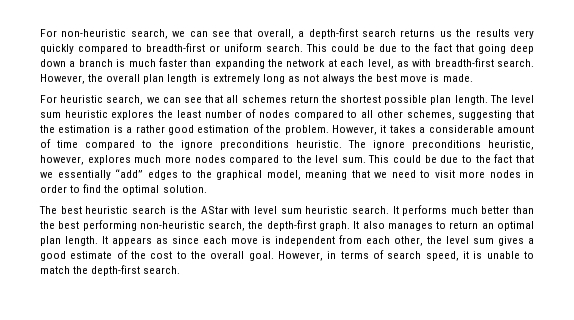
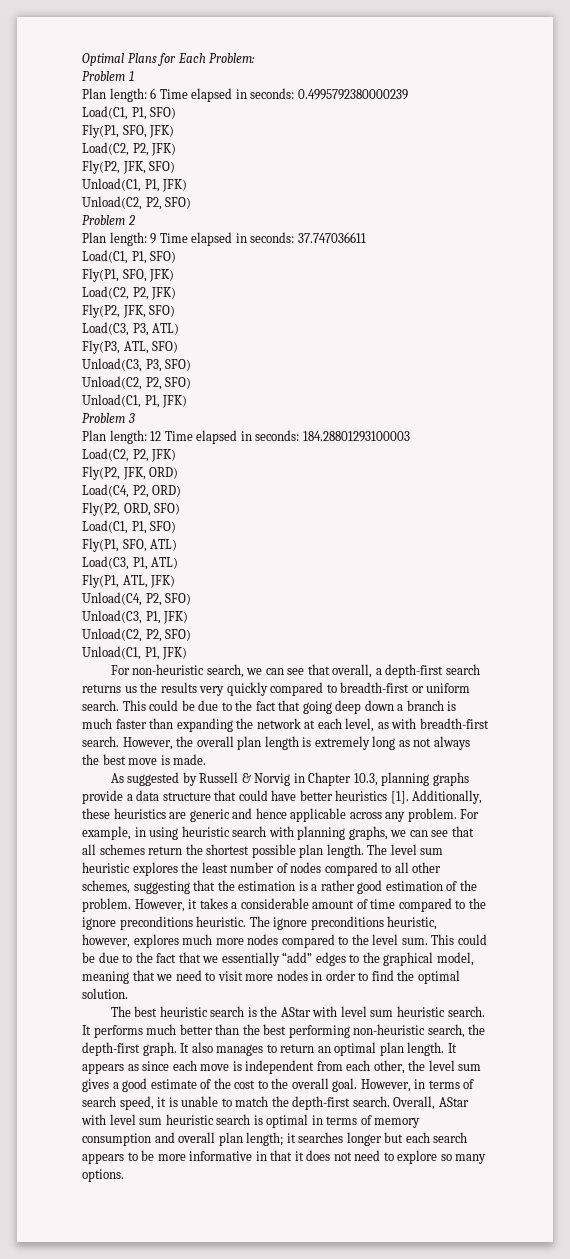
(40, 33) none -> [82,53,256,66] [82,71,134,81] [82,88,408,102] [82,106,177,120] [82,124,175,138] [82,142,177,156] [82,160,176,174] [82,178,188,192] [82,196,192,210] [82,215,135,225] [82,232,366,246] [82,250,177,264] [82,268,175,282] [82,286,177,300] [82,304,176,318] [82,322,180,336] [82,340,179,354] [82,358,192,372] [82,376,192,390] [82,394,188,408] [82,413,135,423] [82,430,410,444] [82,448,177,462] [82,466,179,480] [82,484,182,498] [82,502,181,516] [82,520,177,534] [82,538,178,552] [82,556,179,570] [82,574,176,588] [82,592,192,606] [82,610,189,624] [82,628,192,642] [82,646,188,660] Optimal Plans for Each Problem: // Problem 1 // Plan length: 6 Time elapsed in seconds: 0.4995792380000239 // Load(C1, P1, SFO) // Fly(P1, SFO, JFK) // Load(C2, P2, JFK) // Fly(P2, JFK, SFO) // Unload(C1, P1, JFK) // Unload(C2, P2, SFO) // Problem 2 // Plan length: 9 Time elapsed in seconds: 37.747036611 // Load(C1, P1, SFO) // Fly(P1, SFO, JFK) // Load(C2, P2, JFK) // Fly(P2, JFK, SFO) // Load(C3, P3, ATL) // Fly(P3, ATL, SFO) // Unload(C3, P3, SFO) // Unload(C2, P2, SFO) // Unload(C1, P1, JFK) // Problem 3 // Plan length: 12 Time elapsed in seconds: 184.28801293100003 // Load(C2, P2, JFK) // Fly(P2, JFK, ORD) // Load(C4, P2, ORD) // Fly(P2, ORD, SFO) // Load(C1, P1, SFO) // Fly(P1, SFO, ATL) // Load(C3, P1, ATL) // Fly(P1, ATL, JFK) // Unload(C4, P2, SFO) // Unload(C3, P1, JFK) // Unload(C2, P2, SFO) // Unload(C1, P1, JFK) //
[40,95,144,105] For heuristic search, -> [110,772,469,786] [82,790,483,804] [82,808,480,822] [82,826,388,840] As suggested by Russell & Norvig in Chapter 10.3, planning graphs provide a data structure that could have better heuristics [1]. Additionally, these heuristics are generic and hence applicable across any problem. For example, in using heuristic search with planning graphs,
(181, 270) none -> [393,1096,469,1110] [81,1114,421,1128] [82,1132,468,1146] [82,1150,487,1164] [82,1169,124,1182] Overall, AStar with level sum heuristic search is optimal in terms of memory consumption and overall plan length; it searches longer but each search appears to be more informative in that it does not need to explore so many options.

